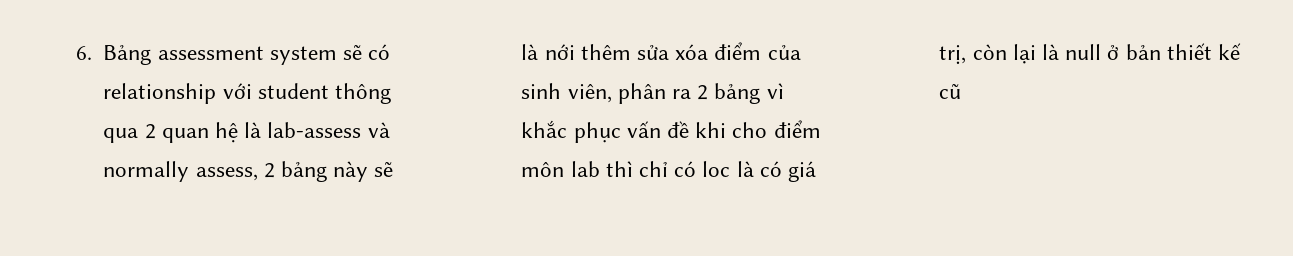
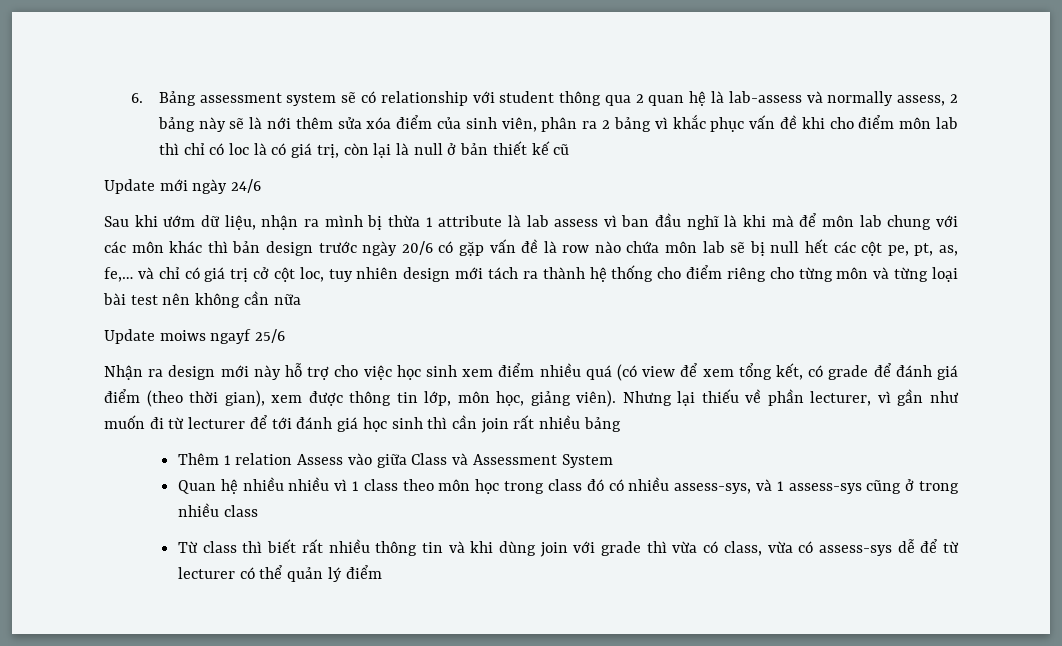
(962, 91) none -> [104,179,262,194] [104,213,959,230] [104,239,959,256] [104,265,958,282] [103,291,301,308] [104,329,286,344] [104,363,959,381] [104,389,959,407] [104,415,621,433] [178,453,613,468] [178,477,959,494] [178,503,258,517] [178,539,960,557] [178,565,382,582] // Update mới ngày 24/6 // Sau khi ướm dữ liệu, nhận ra mình bị thừa 1 attribute là lab assess vì ban đầu nghĩ là khi mà để môn lab chung với các môn khác thì bản design trước ngày 20/6 có gặp vấn đề là row nào chứa môn lab sẽ bị null hết các cột pe, pt, as, fe,… và chỉ có giá trị cở cột loc, tuy nhiên design mới tách ra thành hệ thống cho điểm riêng cho từng môn và từng loại bài test nên không cần nữa // Update moiws ngayf 25/6 // Nhận ra design mới này hỗ trợ cho việc học sinh xem điểm nhiều quá (có view để xem tổng kết, có grade để đánh giá điểm (theo thời gian), xem được thông tin lớp, môn học, giảng viên). Nhưng lại thiếu về phần lecturer, vì gần như muốn đi từ lecturer để tới đánh giá học sinh thì cần join rất nhiều bảng // Thêm 1 relation Assess vào giữa Class và Assessment System // Quan hệ nhiều nhiều vì 1 class theo môn học trong class đó có nhiều assess-sys, và 1 assess-sys cũng ở trong nhiều class // Từ class thì biết rất nhiều thông tin và khi dùng join với grade thì vừa có class, vừa có assess-sys dễ để từ lecturer có thể quản lý điểm

